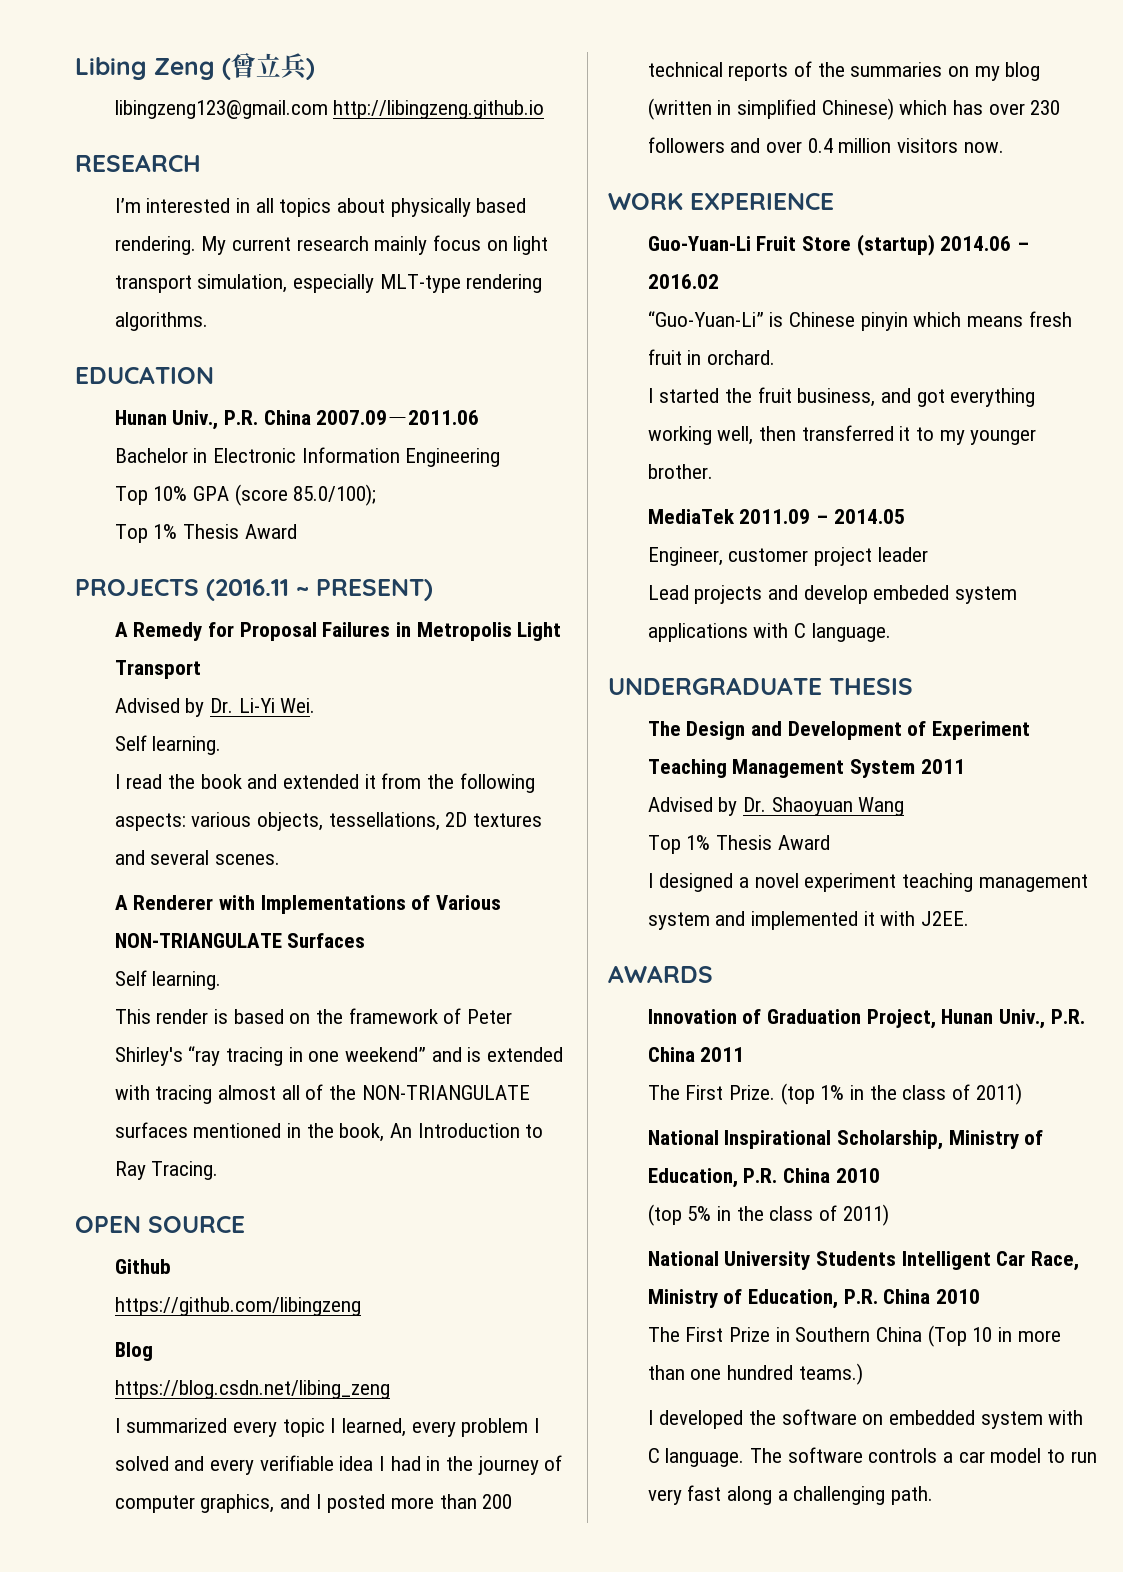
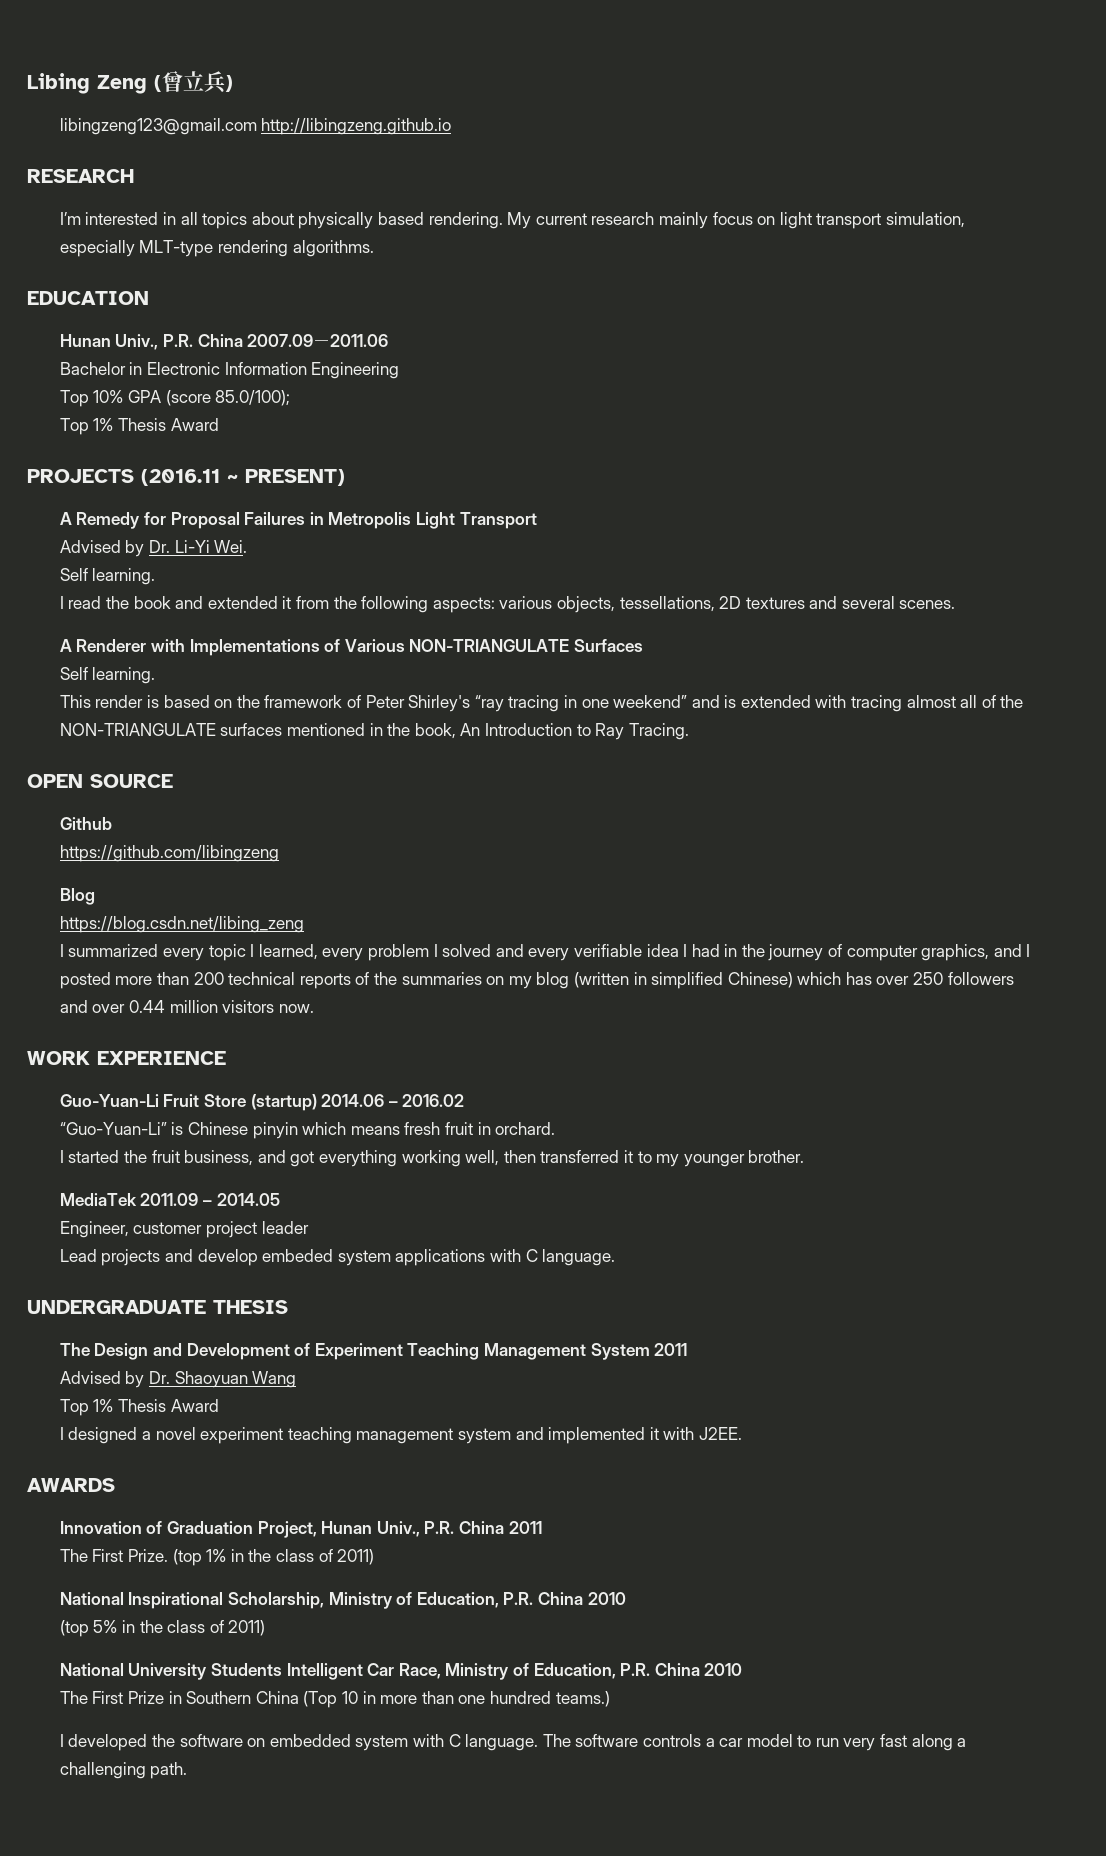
[1030,100,1061,115] 230 -> [913,972,944,985] 250
[807,138,833,153] 0.4 -> [129,1000,166,1013] 0.44

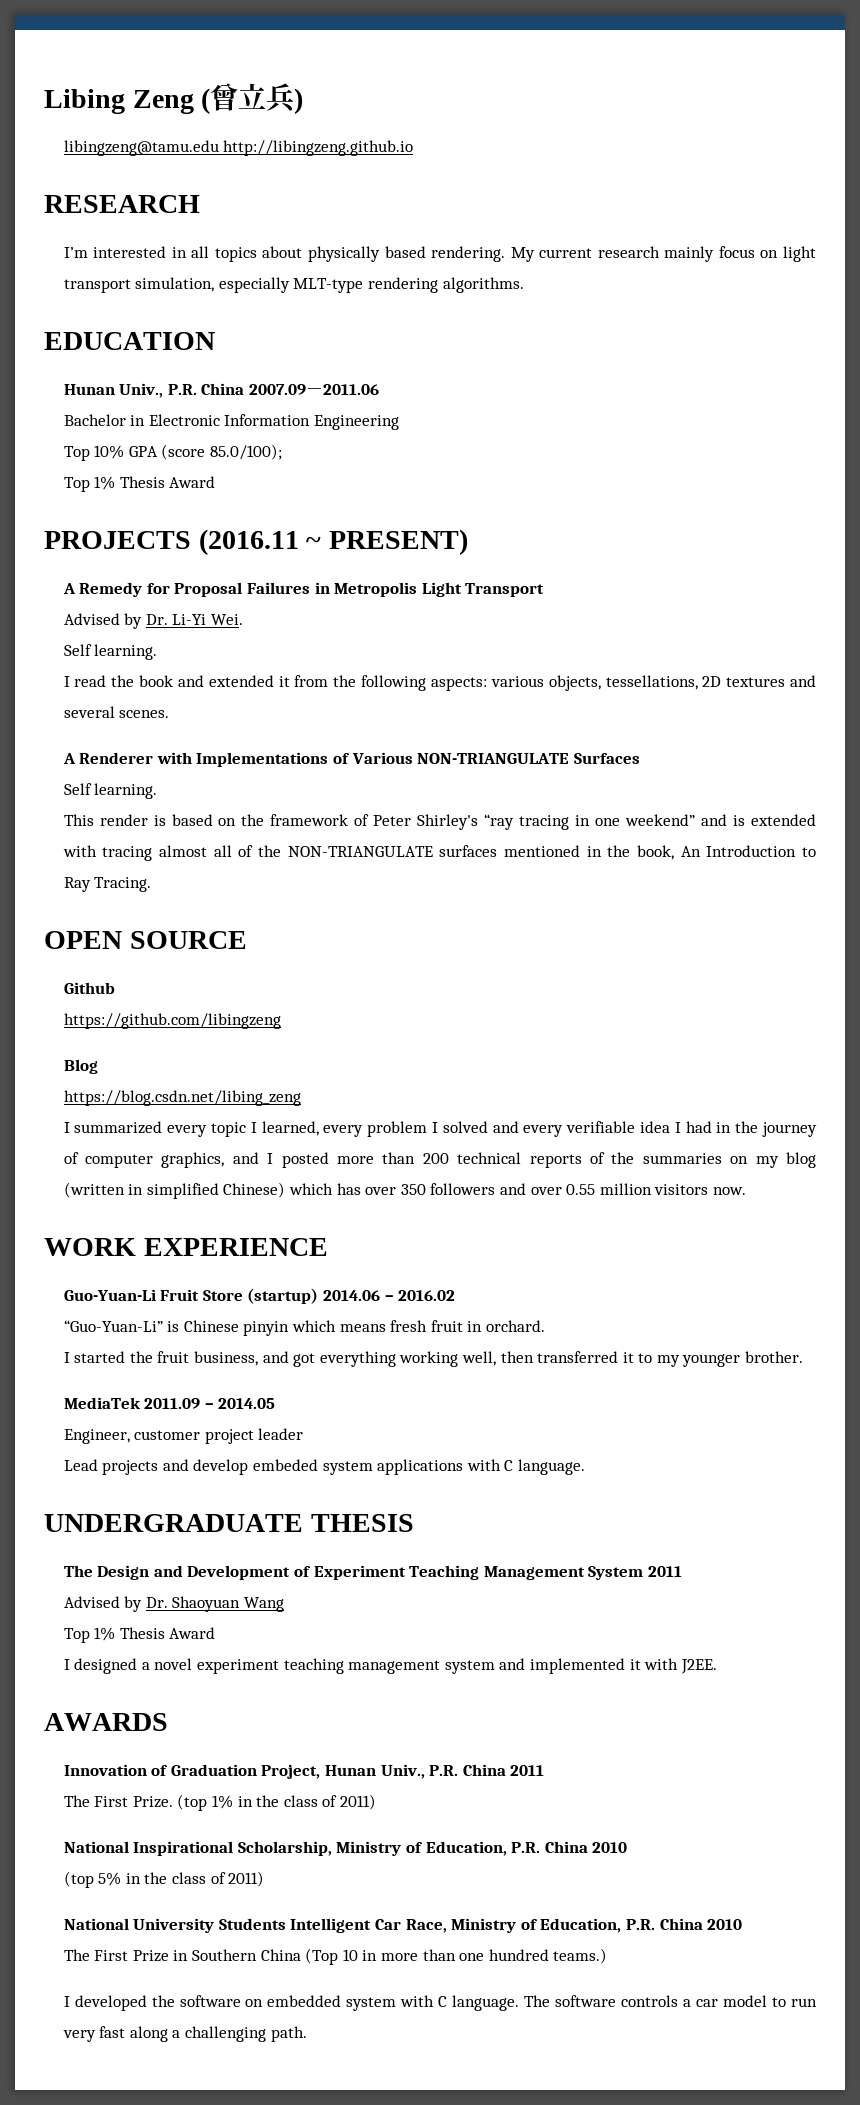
[59,118,257,135] libingzeng123@gmail.com -> [63,140,219,156] libingzeng@tamu.edu
[913,972,944,985] 250 -> [400,1184,426,1195] 350
[129,1000,166,1013] 0.44 -> [566,1184,596,1195] 0.55

